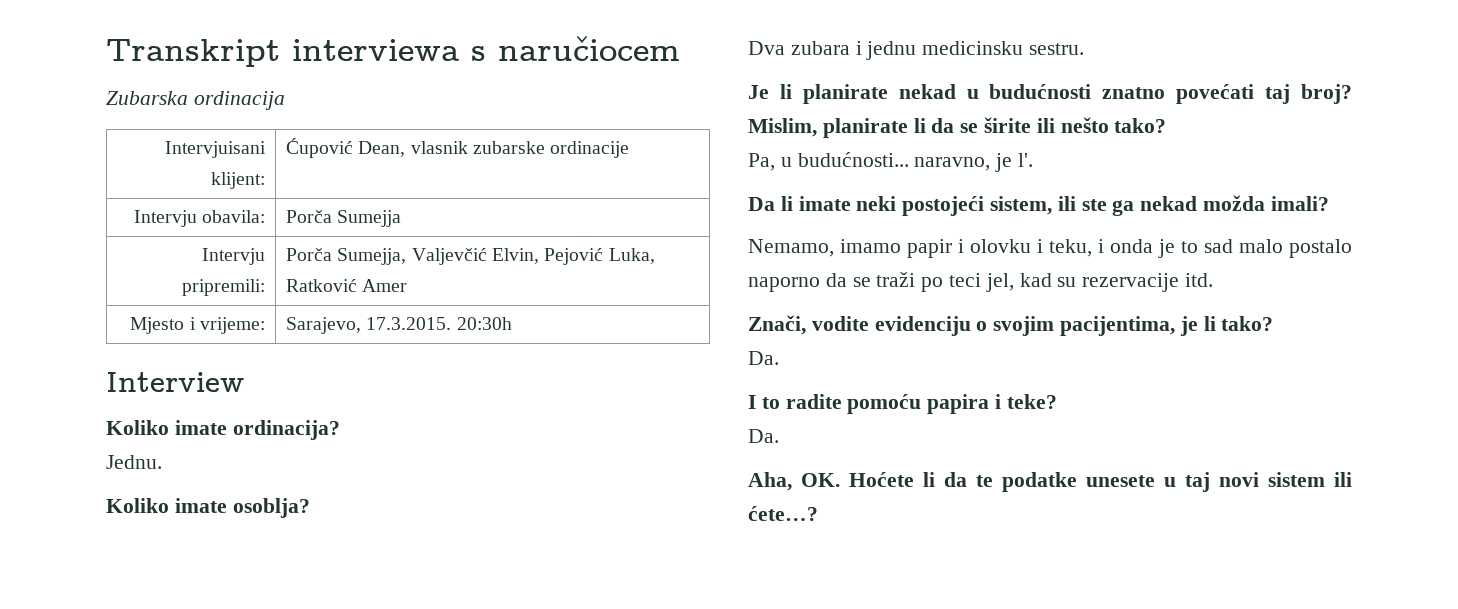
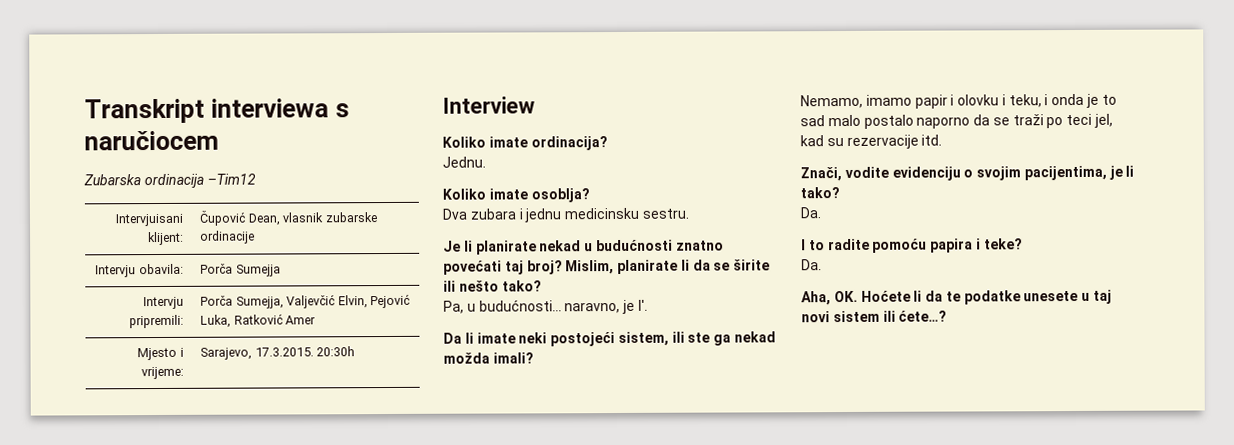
(285, 100) none -> [206,173,256,185] –Tim12
[286,138,354,158] Ćupović -> [199,210,247,226] Čupović

